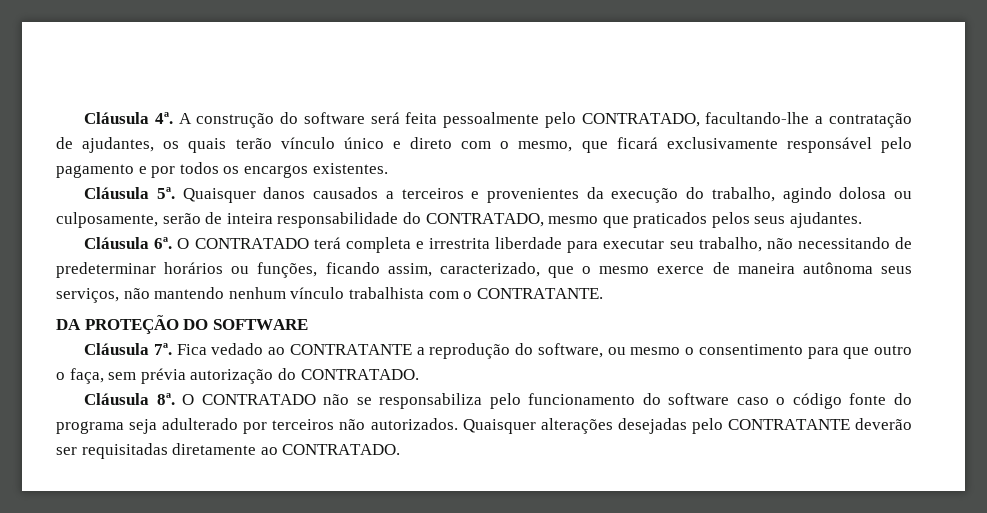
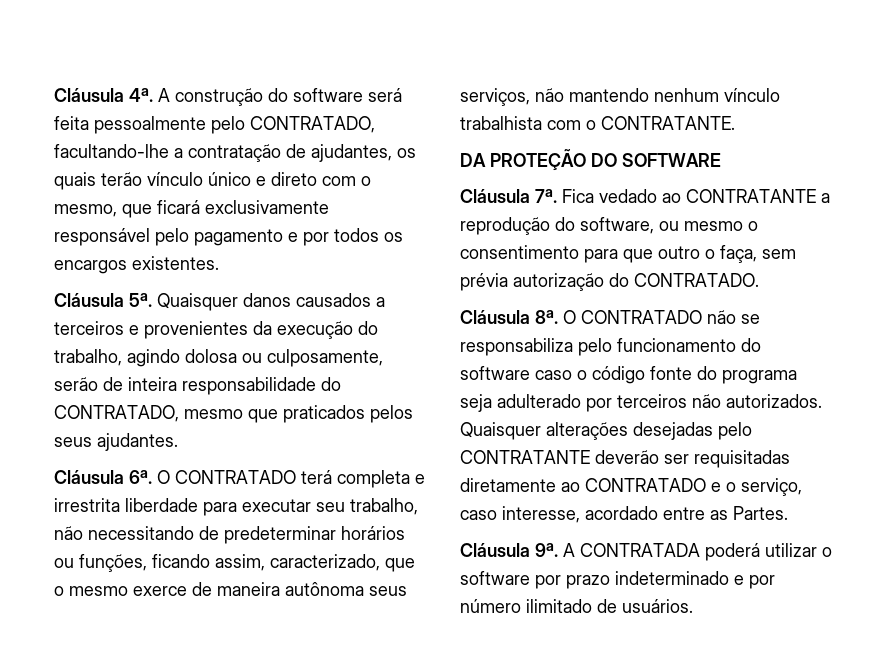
[282,444,401,455] CONTRATADO. -> [585,478,802,496] [460,506,788,523] [460,543,832,561] [460,571,775,589] [460,599,693,613] CONTRATADO e o serviço, caso interesse, acordado entre as Partes. // Cláusula 9ª. A CONTRATADA poderá utilizar o software por prazo indeterminado e por número ilimitado de usuários.

